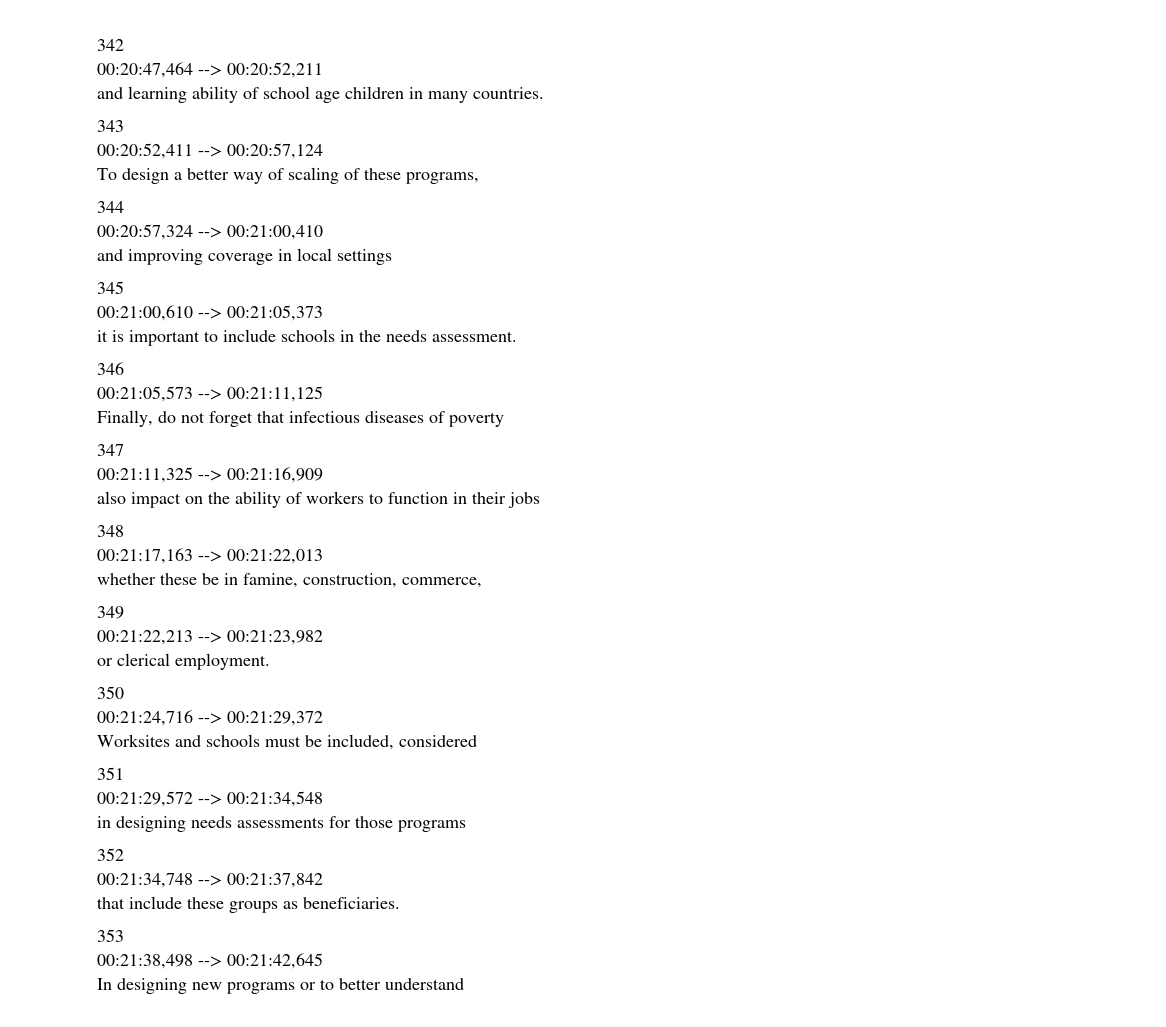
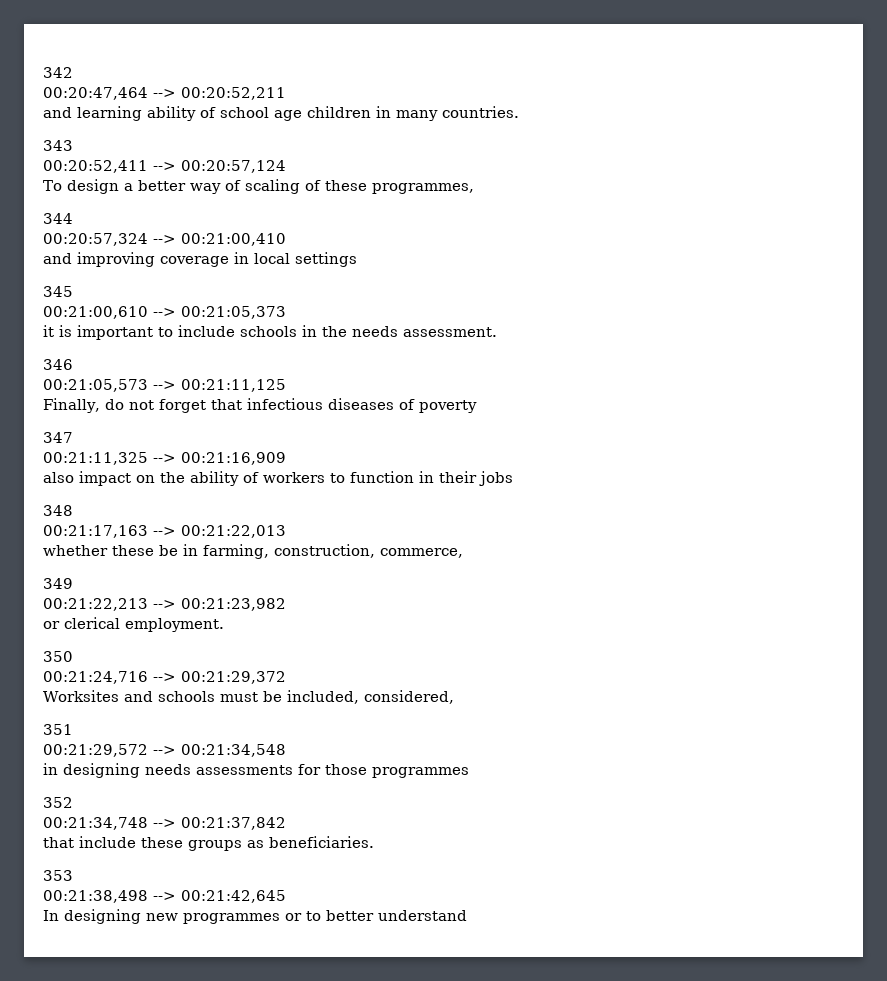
[406,172,479,184] programs, -> [371,183,474,194] programmes,
[243,573,298,588] famine, -> [203,544,269,559] farming,
[399,735,477,747] considered -> [363,690,454,704] considered,
[398,820,466,832] programs -> [372,767,469,778] programmes
[227,982,295,994] programs -> [183,913,280,924] programmes

